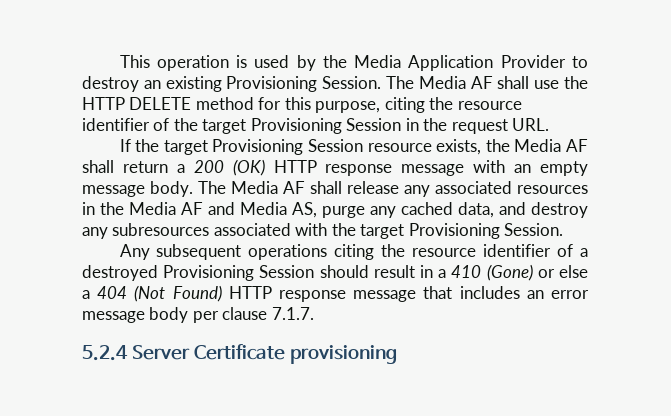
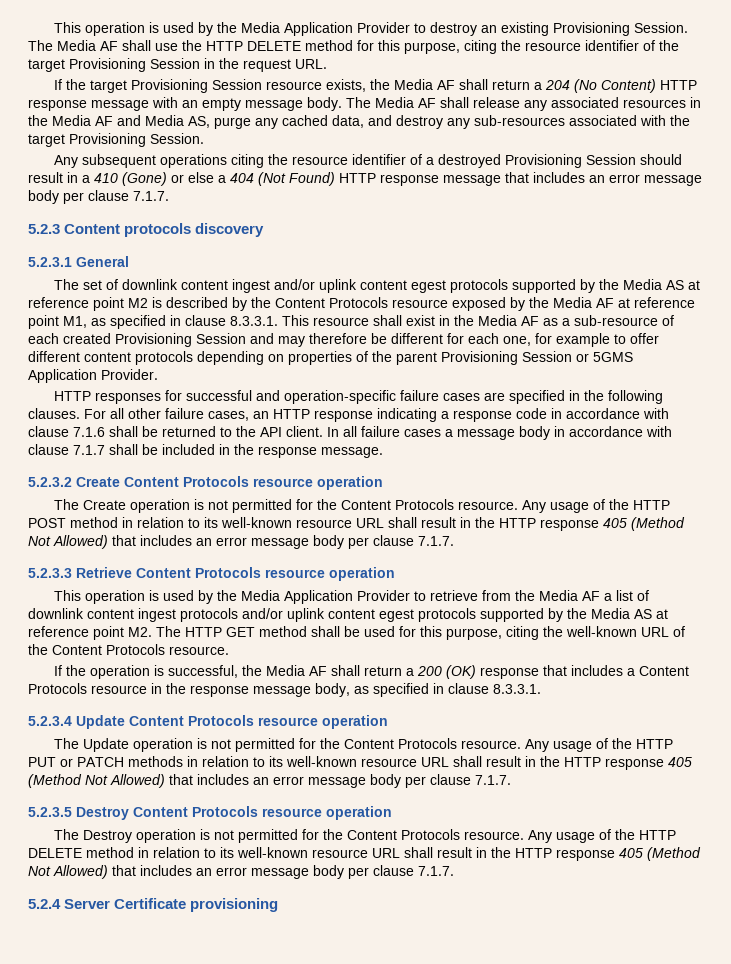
[193,159,265,176] 200 (OK) -> [545,79,657,93] 204 (No Content)
[112,223,210,236] subresources -> [474,115,565,126] sub-resources
(314, 313) none -> [28,223,265,237] [28,256,129,267] [54,279,701,293] [28,297,695,311] [28,315,674,329] [28,333,659,347] [28,351,633,365] [28,369,158,383] [54,390,664,404] [28,408,669,422] [28,426,672,440] [28,444,383,458] [28,476,383,490] [54,499,671,513] [28,517,685,531] [28,535,454,549] [28,567,395,581] [54,590,650,604] [28,608,668,622] [28,626,685,640] [28,644,229,655] [54,665,690,679] [28,683,541,697] [28,715,388,729] [54,738,674,752] [28,756,692,770] [28,774,511,788] [28,806,392,820] [54,829,677,843] [28,847,701,861] [28,865,454,879] // 5.2.3 Content protocols discovery // 5.2.3.1 General // The set of downlink content ingest and/or uplink content egest protocols supported by the Media AS at reference point M2 is described by the Content Protocols resource exposed by the Media AF at reference point M1, as specified in clause 8.3.3.1. This resource shall exist in the Media AF as a sub-resource of each created Provisioning Session and may therefore be different for each one, for example to offer different content protocols depending on properties of the parent Provisioning Session or 5GMS Application Provider. // HTTP responses for successful and operation-specific failure cases are specified in the following clauses. For all other failure cases, an HTTP response indicating a response code in accordance with clause 7.1.6 shall be returned to the API client. In all failure cases a message body in accordance with clause 7.1.7 shall be included in the response message. // 5.2.3.2 Create Content Protocols resource operation // The Create operation is not permitted for the Content Protocols resource. Any usage of the HTTP POST method in relation to its well-known resource URL shall result in the HTTP response 405 (Method Not Allowed) that includes an error message body per clause 7.1.7. // 5.2.3.3 Retrieve Content Protocols resource operation // This operation is used by the Media Application Provider to retrieve from the Media AF a list of downlink content ingest protocols and/or uplink content egest protocols supported by the Media AS at reference point M2. The HTTP GET method shall be used for this purpose, citing the well-known URL of the Content Protocols resource. // If the operation is successful, the Media AF shall return a 200 (OK) response that includes a Content Protocols resource in the response message body, as specified in clause 8.3.3.1. // 5.2.3.4 Update Content Protocols resource operation // The Update operation is not permitted for the Content Protocols resource. Any usage of the HTTP PUT or PATCH methods in relation to its well-known resource URL shall result in the HTTP response 405 (Method Not Allowed) that includes an error message body per clause 7.1.7. // 5.2.3.5 Destroy Content Protocols resource operation // The Destroy operation is not permitted for the Content Protocols resource. Any usage of the HTTP DELETE method in relation to its well-known resource URL shall result in the HTTP response 405 (Method Not Allowed) that includes an error message body per clause 7.1.7.

